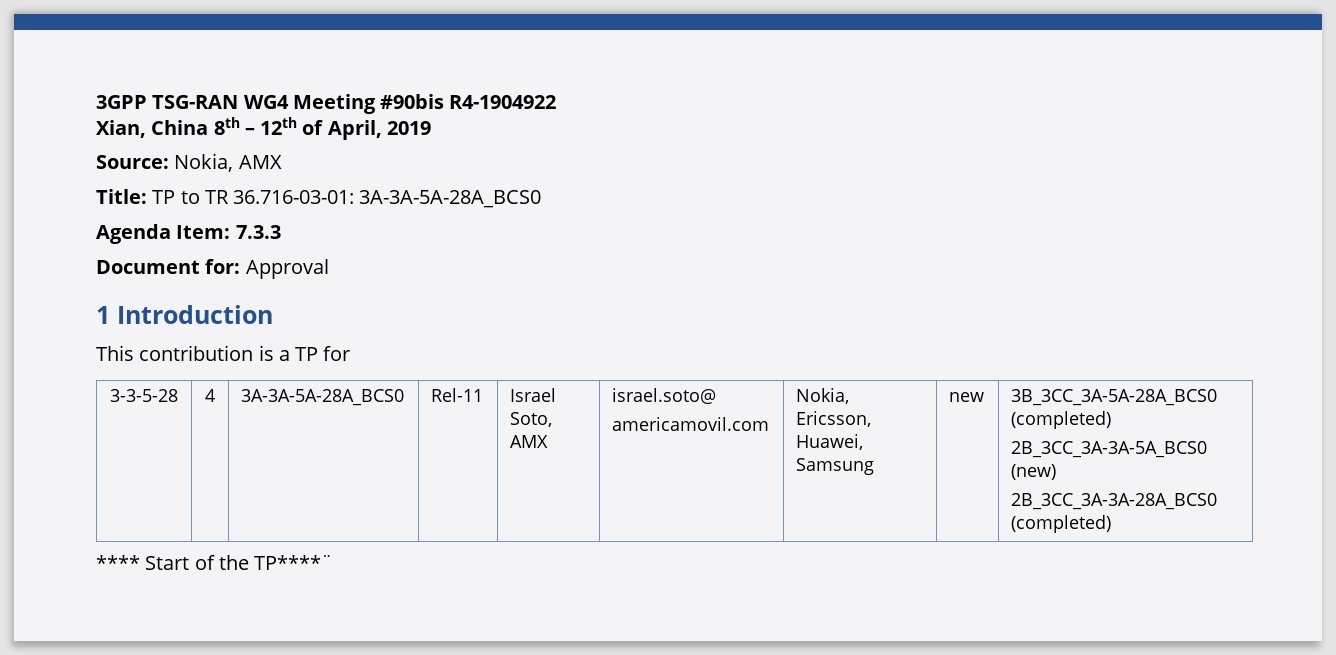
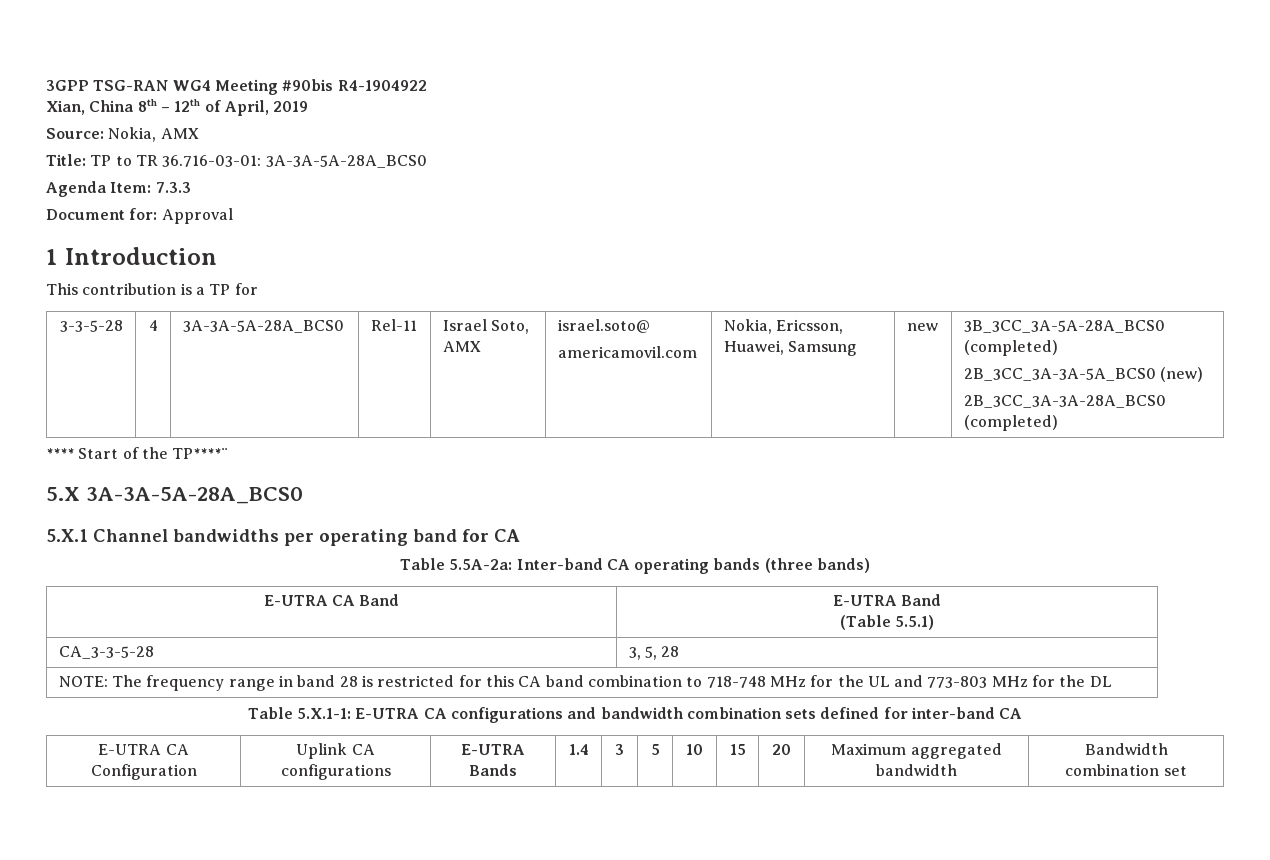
(334, 562) none -> [46,487,303,504] [46,529,520,546] [399,558,871,574] [263,594,400,606] [832,594,942,606] [839,615,935,630] [58,646,154,659] [628,646,680,660] [58,675,1112,691] [247,707,1023,723] [98,744,189,755] [90,764,197,780] [296,743,375,759] [280,764,391,780] [461,744,525,755] [469,764,517,776] [568,744,589,755] [615,744,624,755] [650,744,660,755] [686,744,703,755] [729,744,746,755] [772,744,791,755] [831,743,1002,759] [876,764,957,776] [1084,743,1168,755] [1065,764,1187,776] // 5.X 3A-3A-5A-28A_BCS0 // 5.X.1 Channel bandwidths per operating band for CA // Table 5.5A-2a: Inter-band CA operating bands (three bands) // E-UTRA CA Band | E-UTRA Band // (Table 5.5.1) // CA_3-3-5-28 | 3, 5, 28 // NOTE: The frequency range in band 28 is restricted for this CA band combination to 718-748 MHz for the UL and 773-803 MHz for the DL // Table 5.X.1-1: E-UTRA CA configurations and bandwidth combination sets defined for inter-band CA // E-UTRA CA Configuration | Uplink CA configurations | E-UTRA Bands | 1.4 | 3 | 5 | 10 | 15 | 20 | Maximum aggregated bandwidth | Bandwidth combination set

